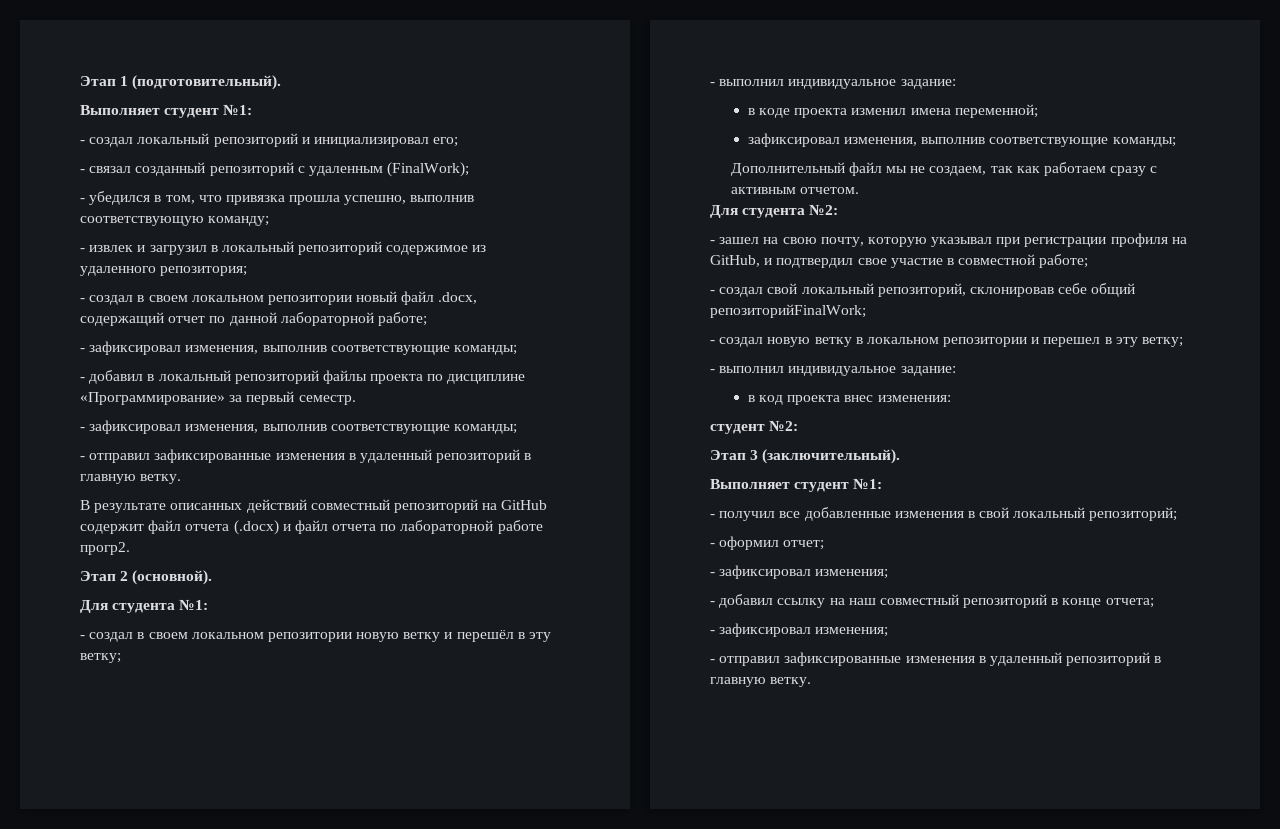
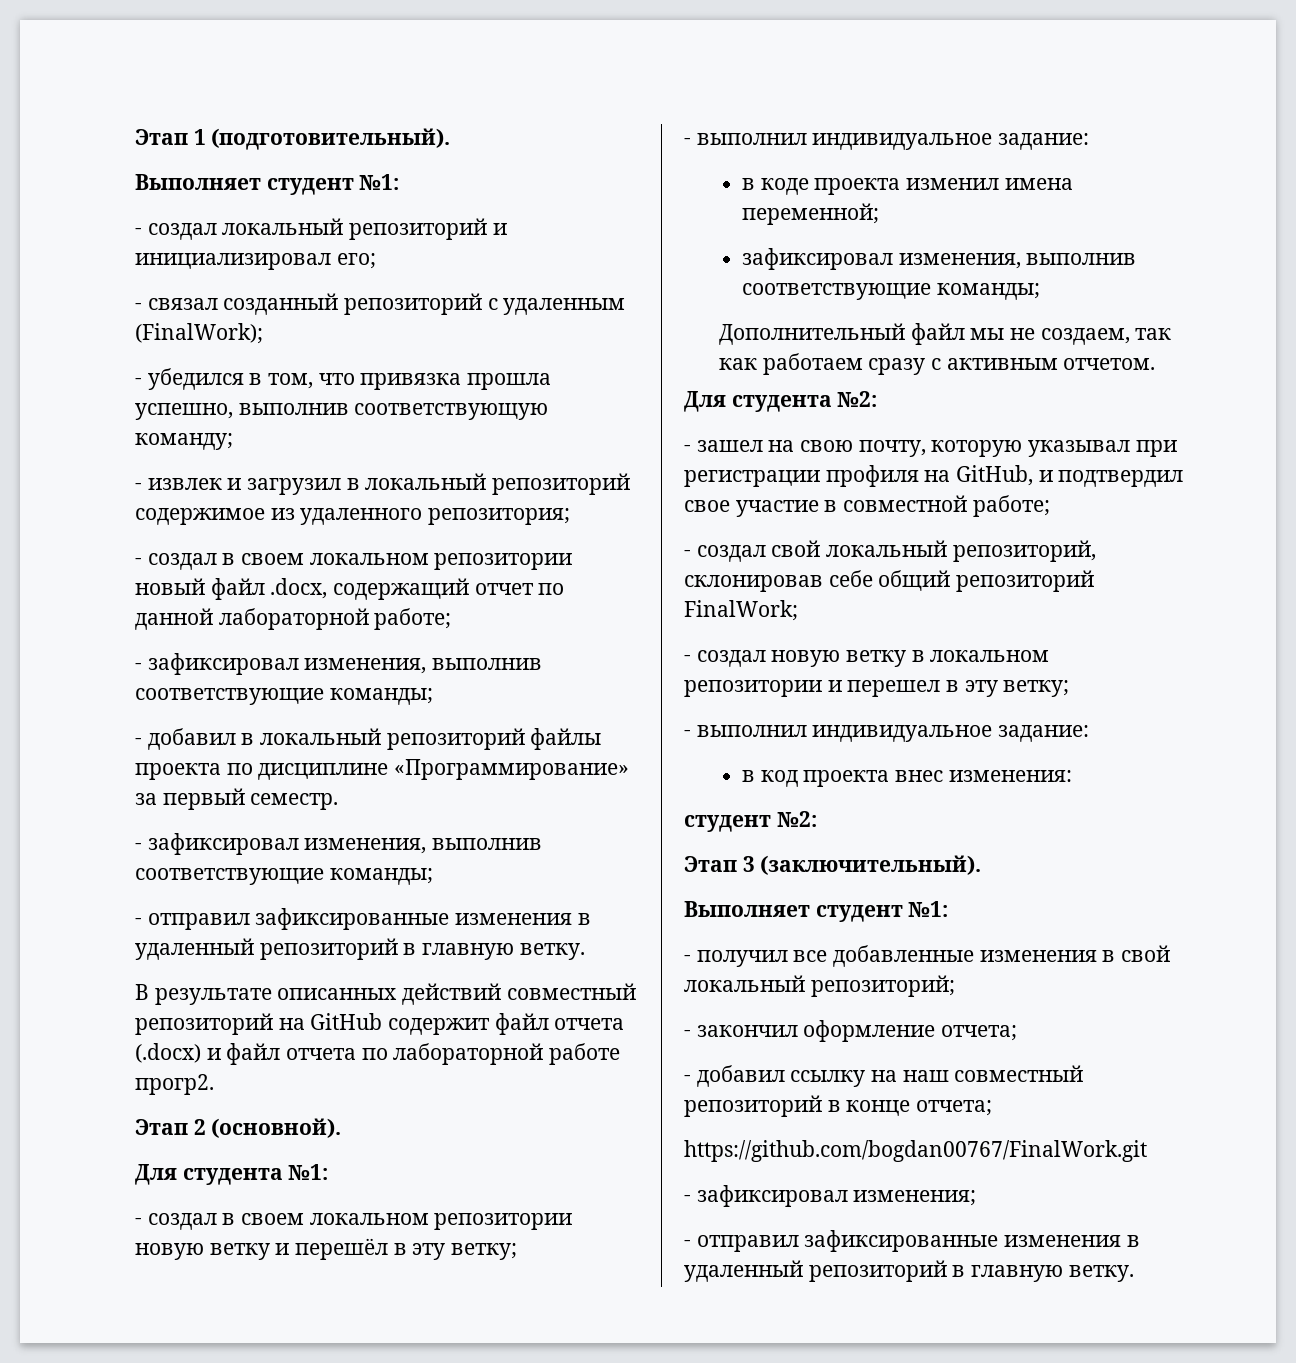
[710,304,866,318] репозиторийFinalWork; -> [956,570,1095,592] [684,600,798,621] репозиторий FinalWork;
[719,536,825,550] [710,565,889,579] оформил отчет; // - зафиксировал изменения; -> [696,1020,1018,1042] закончил оформление отчета;
(1154, 603) none -> [684,1140,1147,1162] // https://github.com/bogdan00767/FinalWork.git

